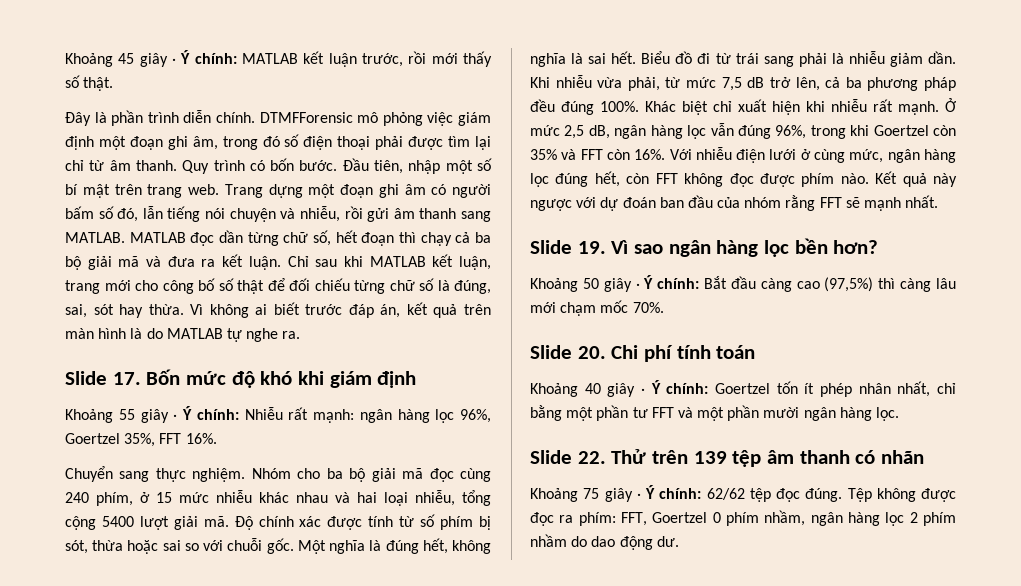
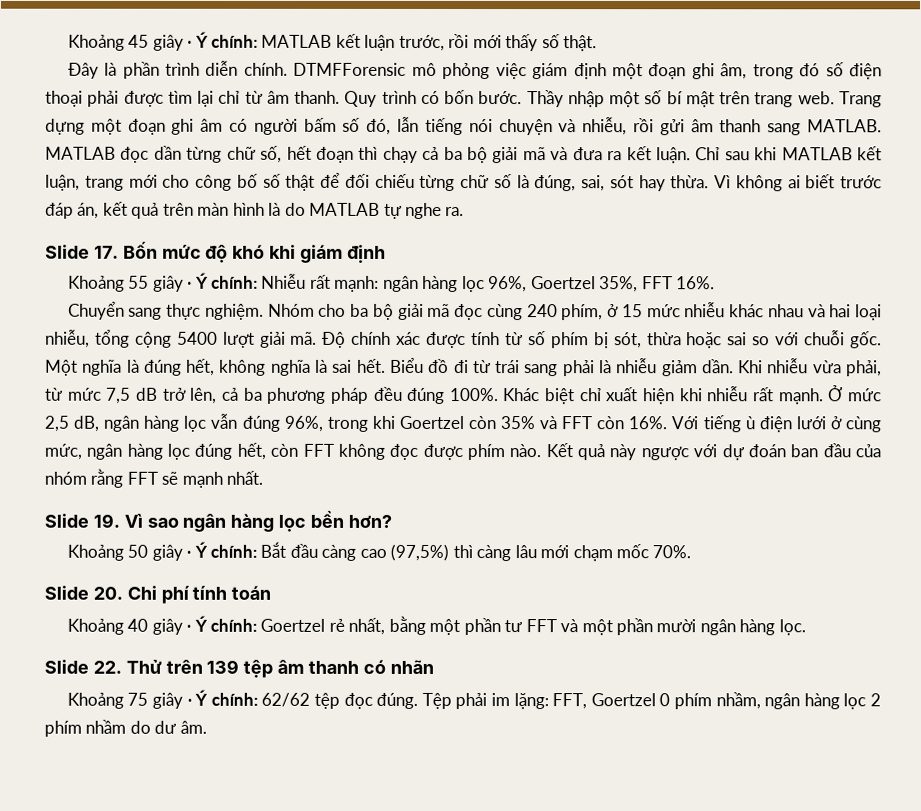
[342,158,404,174] Đầu tiên, -> [526,90,564,108] Thầy
[695,147,732,160] nhiễu -> [702,415,755,433] tiếng ù
[776,381,956,397] tốn ít phép nhân nhất, chỉ -> [328,617,386,635] rẻ nhất,
[876,488,956,502] [530,512,616,526] không được đọc ra phím: -> [455,692,549,710] phải im lặng:
[591,536,679,550] dao động dư. -> [154,720,207,734] dư âm.

